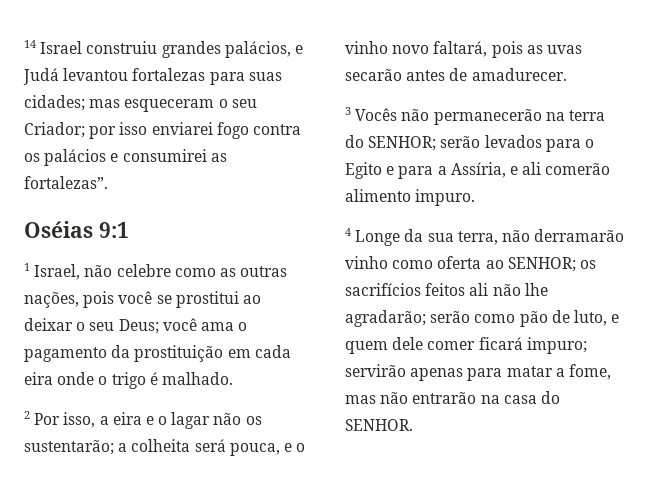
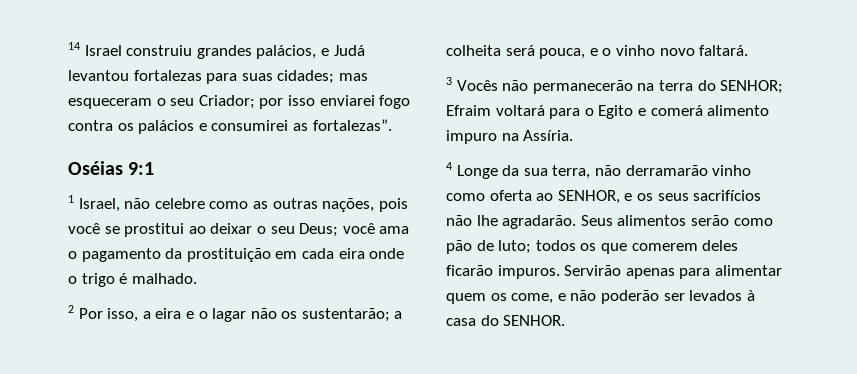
[433,41,582,58] [345,68,567,81] faltará, pois as uvas secarão antes de amadurecer. -> [699,45,749,56] faltará.
[440,135,542,148] serão levados -> [446,105,545,116] Efraim voltará
[398,162,611,179] [345,189,476,206] para a Assíria, e ali comerão alimento impuro. -> [650,105,770,116] [446,130,574,144] comerá alimento impuro na Assíria.
[507,257,596,272] [345,283,548,296] [345,310,620,327] [345,337,587,354] [345,364,611,381] [345,392,500,404] SENHOR; os sacrifícios feitos ali não lhe agradarão; serão como pão de luto, e quem dele comer ficará impuro; servirão apenas para matar a fome, mas não entrarão na -> [557,190,762,204] [446,215,773,229] [446,240,739,254] [446,265,782,279] [446,290,755,304] SENHOR, e os seus sacrifícios não lhe agradarão. Seus alimentos serão como pão de luto; todos os que comerem deles ficarão impuros. Servirão apenas para alimentar quem os come, e não poderão ser levados à

